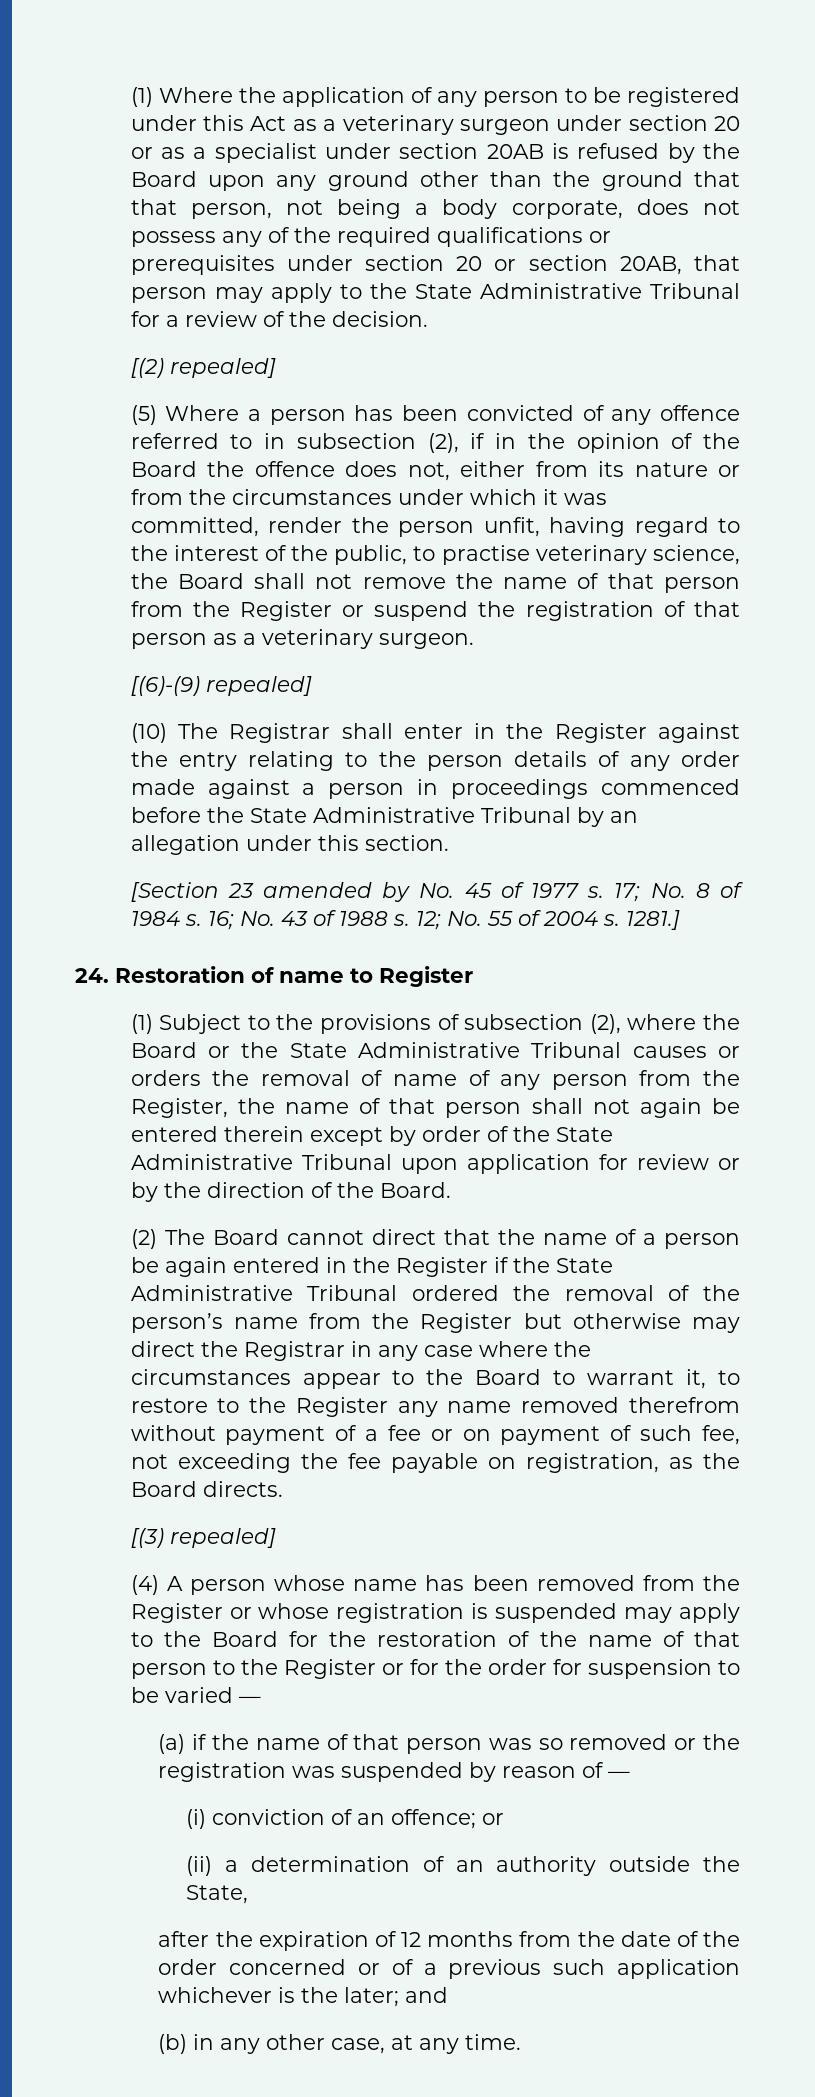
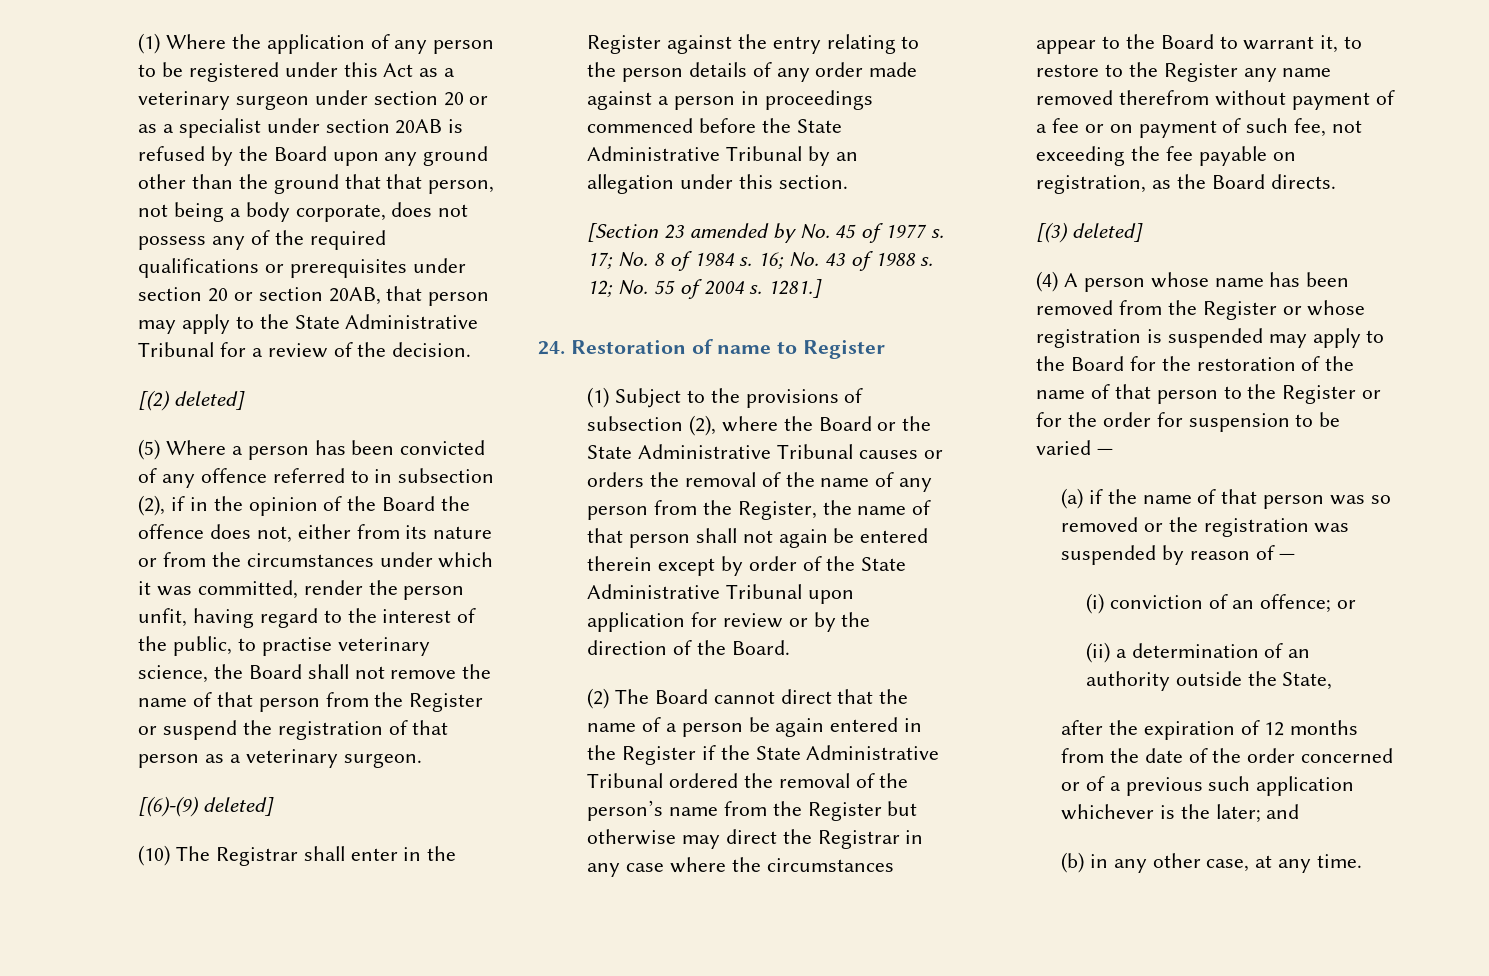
[169,358,276,378] repealed] -> [174,391,246,410] deleted]
[205,676,312,696] repealed] -> [203,797,275,816] deleted]
(384, 1078) none -> [785,472,815,487] the
[169,1528,276,1548] repealed] -> [1072,223,1144,242] deleted]

